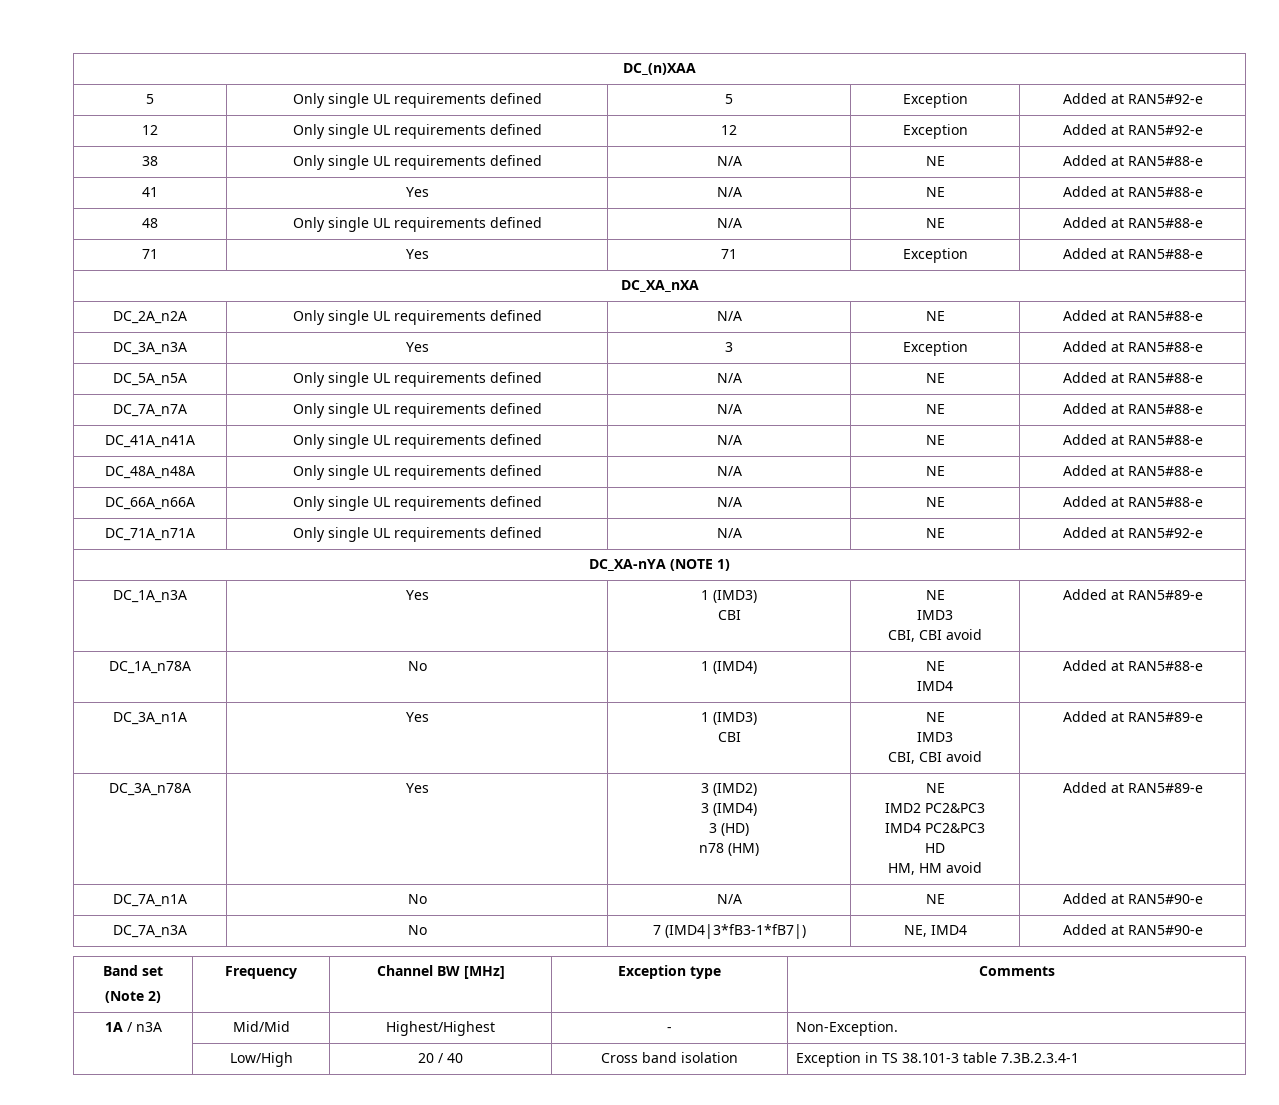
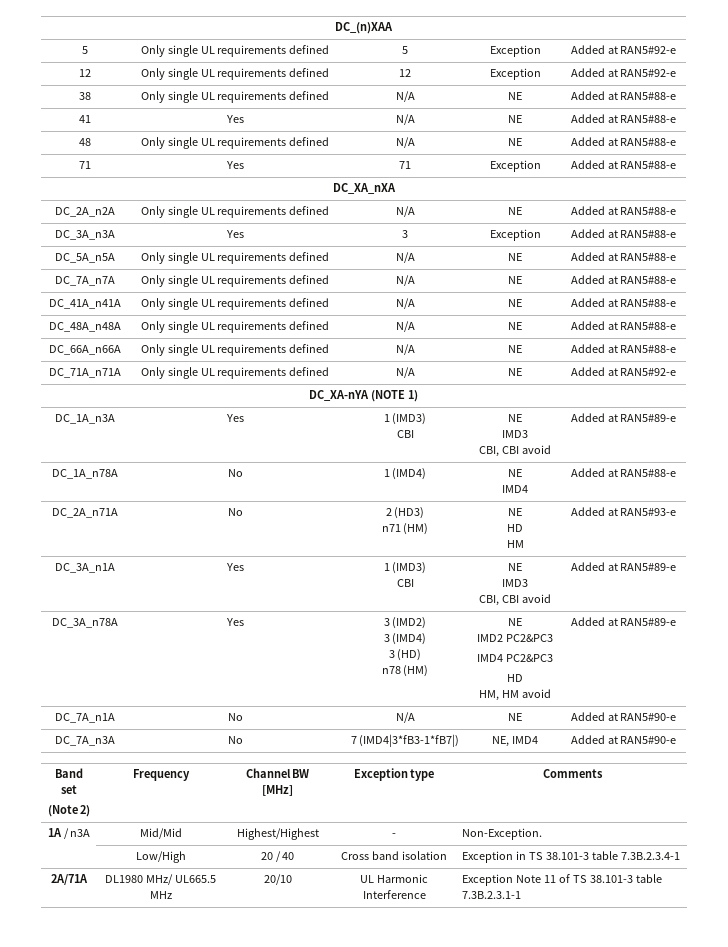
(1203, 666) none -> [52,508,118,518] [227,508,243,516] [385,507,425,519] [381,523,429,535] [507,508,522,516] [506,524,523,532] [506,540,524,548] [570,507,677,516] // DC_2A_n71A | No | 2 (HD3) // n71 (HM) | NE // HD // HM | Added at RAN5#93-e
(1080, 1058) none -> [51,874,88,885] [105,874,216,885] [149,891,172,899] [263,874,292,885] [360,874,428,883] [362,890,426,899] [462,874,663,886] [462,891,522,899] // 2A/71A | DL1980 MHz/ UL665.5 MHz | 20/10 | UL Harmonic Interference | Exception Note 11 of TS 38.101-3 table 7.3B.2.3.1-1

